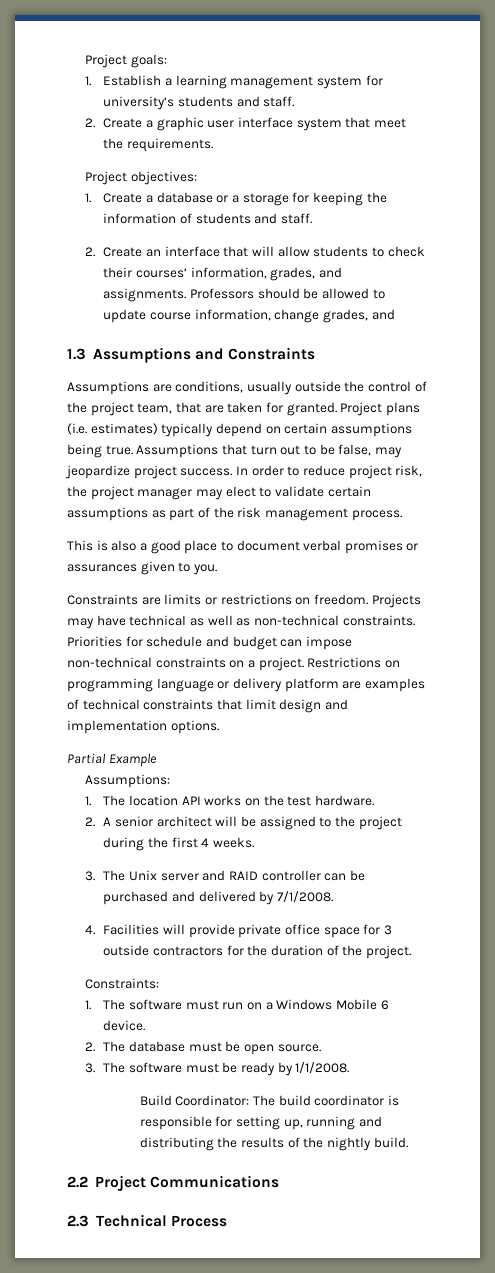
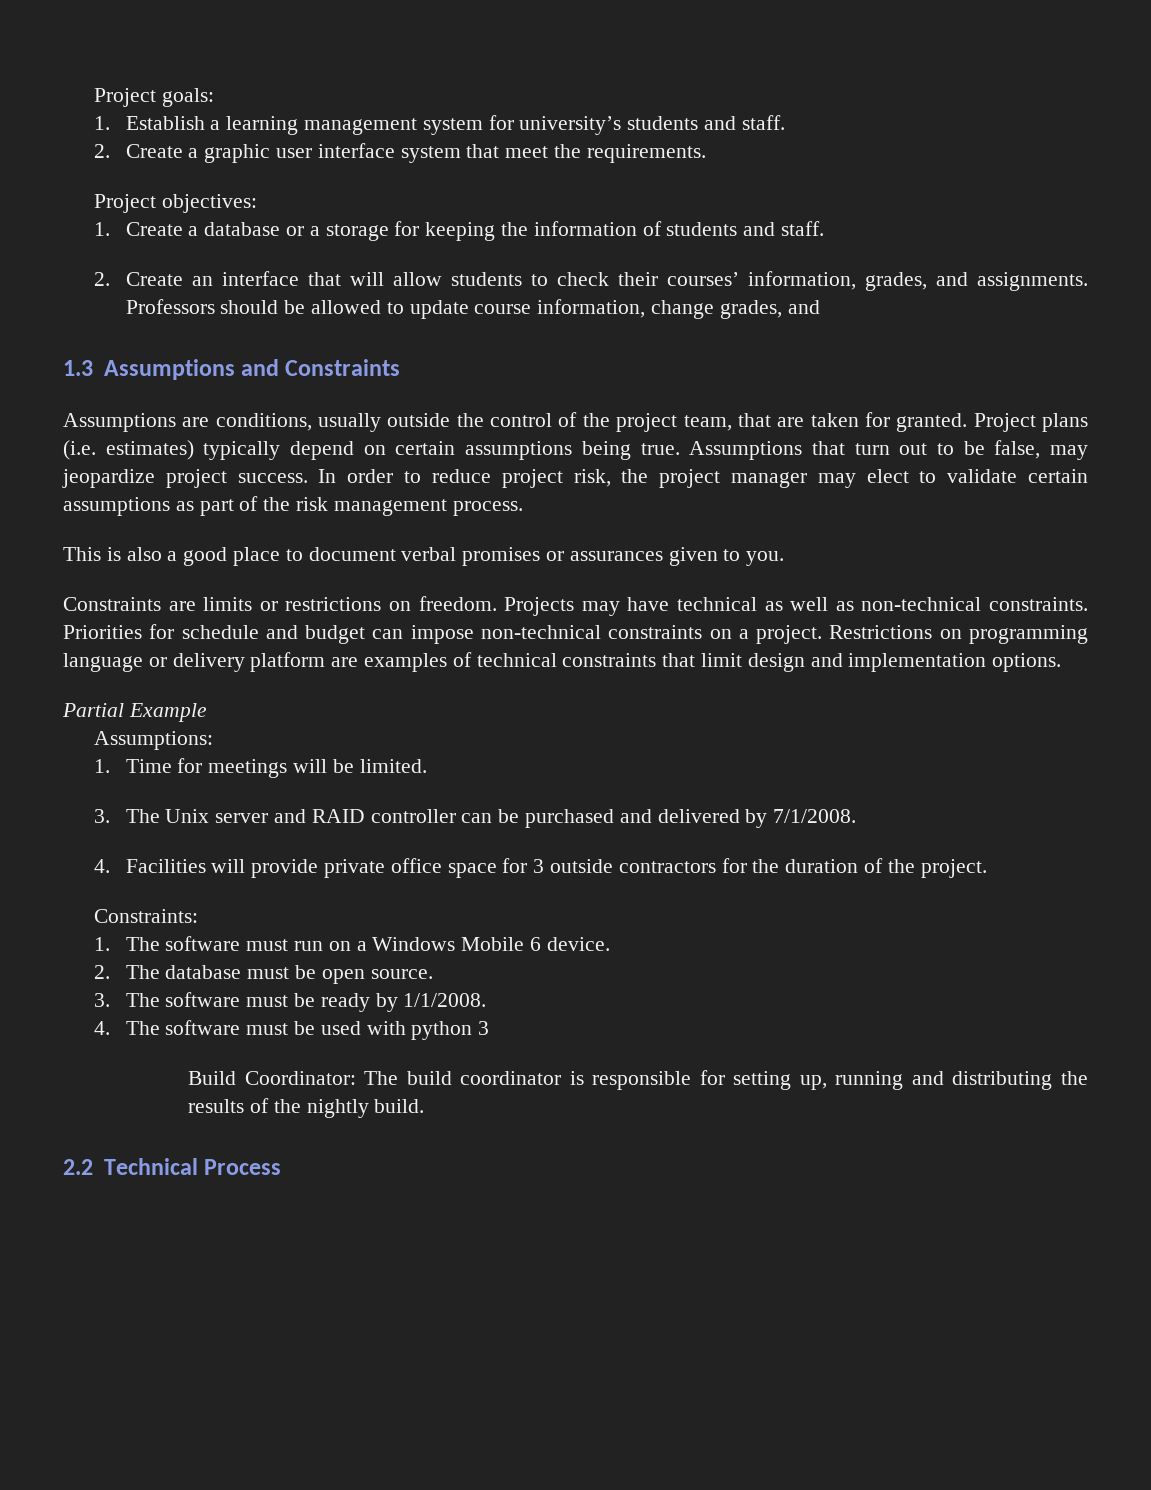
[103,795,374,806] [85,816,402,830] [103,837,254,851] The location API works on the test hardware. // 2. A senior architect will be assigned to the project during the first 4 weeks. -> [125,758,427,778] Time for meetings will be limited.
(350, 1067) none -> [94,1020,490,1040] // 4. The software must be used with python 3
[94,1175,279,1191] [67,1215,89,1227] Project Communications // 2.3 -> (93, 1167) none

